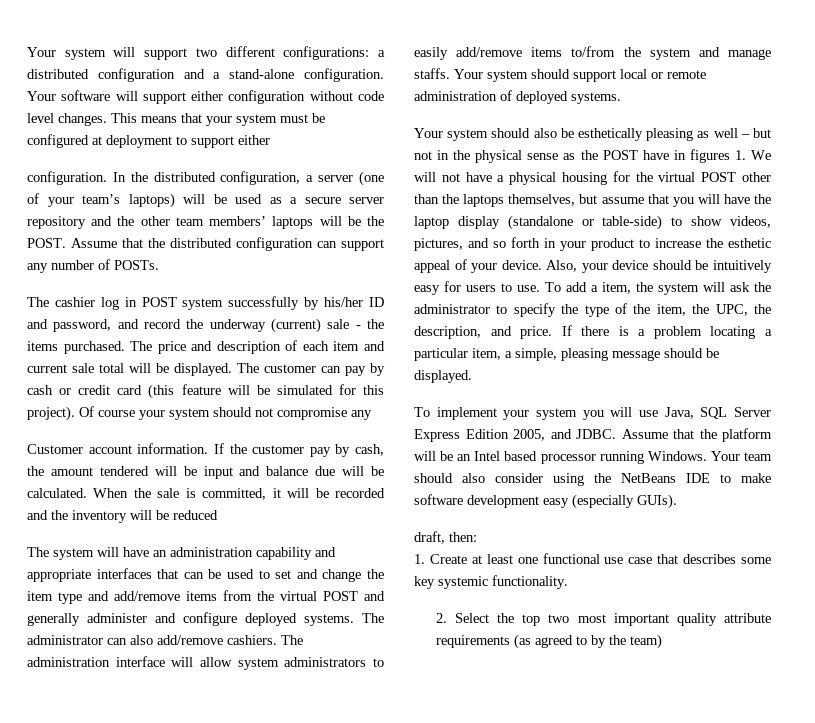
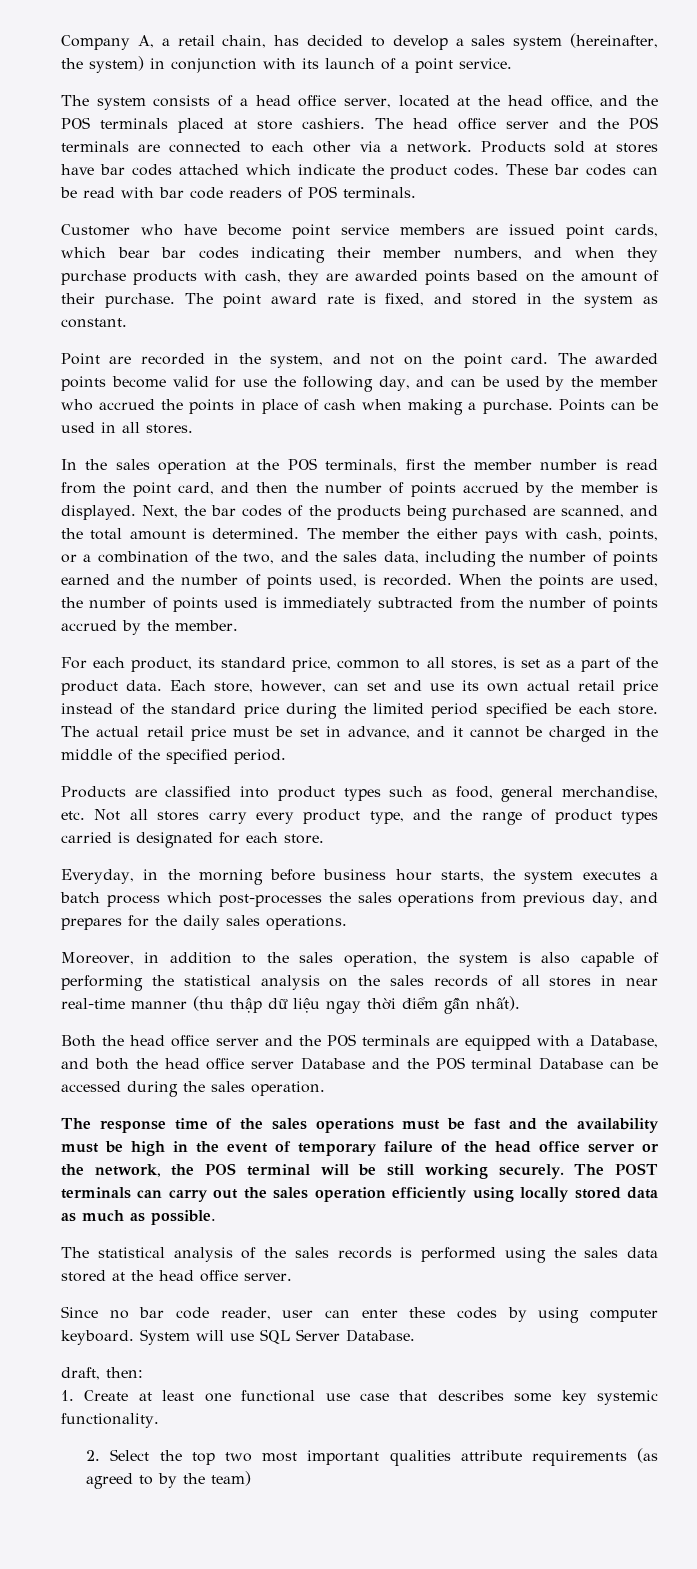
[27,46,386,60] [27,68,385,82] [27,90,384,104] [27,113,325,126] [27,134,270,148] [27,171,384,186] [27,193,384,208] [27,216,385,229] [27,237,384,251] [27,259,159,273] [27,296,385,310] [27,318,384,333] [27,340,385,354] [27,363,385,376] [27,384,384,399] [27,406,372,421] [27,443,384,457] [27,466,384,479] [27,488,386,500] [27,510,218,523] [27,547,336,560] [27,568,384,582] [27,590,385,604] [27,612,384,626] [27,635,303,645] [27,656,384,670] [414,46,771,60] [414,68,706,82] [414,90,621,104] [414,128,771,141] [414,149,771,163] [414,171,771,185] [414,194,771,207] [414,215,771,230] [414,237,771,251] [414,259,772,273] [414,281,771,295] [414,303,771,317] [414,325,772,339] [414,348,719,361] [414,370,472,383] [414,407,604,420] Your system will support two different configurations: a distributed configuration and a stand-alone configuration. Your software will support either configuration without code level changes. This means that your system must be configured at deployment to support either // configuration. In the distributed configuration, a server (one of your team’s laptops) will be used as a secure server repository and the other team members’ laptops will be the POST. Assume that the distributed configuration can support any number of POSTs. // The cashier log in POST system successfully by his/her ID and password, and record the underway (current) sale - the items purchased. The price and description of each item and current sale total will be displayed. The customer can pay by cash or credit card (this feature will be simulated for this project). Of course your system should not compromise any // Customer account information. If the customer pay by cash, the amount tendered will be input and balance due will be calculated. When the sale is committed, it will be recorded and the inventory will be reduced // The system will have an administration capability and appropriate interfaces that can be used to set and change the item type and add/remove items from the virtual POST and generally administer and configure deployed systems. The administrator can also add/remove cashiers. The administration interface will allow system administrators to easily add/remove items to/from the system and manage staffs. Your system should support local or remote administration of deployed systems. // Your system should also be esthetically pleasing as well – but not in the physical sense as the POST have in figures 1. We will not have a physical housing for the virtual POST other than the laptops themselves, but assume that you will have the laptop display (standalone or table-side) to show videos, pictures, and so forth in your product to increase the esthetic appeal of your device. Also, your device should be intuitively easy for users to use. To add a item, the system will ask the administrator to specify the type of the item, the UPC, the description, and price. If there is a problem locating a particular item, a simple, pleasing message should be displayed. // To implement your system you -> [61,33,658,50] [61,56,512,73] [61,95,658,110] [61,117,658,133] [61,141,658,153] [61,164,658,179] [60,186,416,199] [61,224,658,239] [61,247,658,263] [61,270,659,285] [61,293,658,308] [61,318,127,328] [61,353,658,368] [61,376,658,392] [61,399,658,415] [61,422,193,434] [61,458,658,474] [61,482,658,497] [61,505,658,521] [61,528,658,543] [61,551,658,567] [61,574,658,589] [61,597,658,612] [61,620,238,635] [61,657,658,672] [61,680,658,695] [61,703,658,719] [61,726,658,742] [61,749,286,764] [61,786,658,802] [61,809,658,825] [61,832,324,848] [61,869,659,885] [60,892,658,907] [61,915,347,930] [61,952,659,967] [61,975,658,991] [61,996,520,1014] [61,1034,658,1051] [61,1057,658,1070] [61,1081,325,1097] [61,1118,659,1133] [61,1141,659,1156] [61,1163,658,1179] [61,1187,658,1202] [61,1210,216,1225] [61,1247,658,1263] [61,1270,292,1282] [61,1306,659,1323] [61,1329,190,1345] Company A, a retail chain, has decided to develop a sales system (hereinafter, the system) in conjunction with its launch of a point service. // The system consists of a head office server, located at the head office, and the POS terminals placed at store cashiers. The head office server and the POS terminals are connected to each other via a network. Products sold at stores have bar codes attached which indicate the product codes. These bar codes can be read with bar code readers of POS terminals. // Customer who have become point service members are issued point cards, which bear bar codes indicating their member numbers, and when they purchase products with cash, they are awarded points based on the amount of their purchase. The point award rate is fixed, and stored in the system as constant. // Point are recorded in the system, and not on the point card. The awarded points become valid for use the following day, and can be used by the member who accrued the points in place of cash when making a purchase. Points can be used in all stores. // In the sales operation at the POS terminals, first the member number is read from the point card, and then the number of points accrued by the member is displayed. Next, the bar codes of the products being purchased are scanned, and the total amount is determined. The member the either pays with cash, points, or a combination of the two, and the sales data, including the number of points earned and the number of points used, is recorded. When the points are used, the number of points used is immediately subtracted from the number of points accrued by the member. // For each product, its standard price, common to all stores, is set as a part of the product data. Each store, however, can set and use its own actual retail price instead of the standard price during the limited period specified be each store. The actual retail price must be set in advance, and it cannot be charged in the middle of the specified period. // Products are classified into product types such as food, general merchandise, etc. Not all stores carry every product type, and the range of product types carried is designated for each store. // Everyday, in the morning before business hour starts, the system executes a batch process which post-processes the sales operations from previous day, and prepares for the daily sales operations. // Moreover, in addition to the sales operation, the system is also capable of performing the statistical analysis on the sales records of all stores in near real-time manner (thu thập dữ liệu ngay thời điểm gần nhất). // Both the head office server and the POS terminals are equipped with a Database, and both the head office server Database and the POS terminal Database can be accessed during the sales operation. // The response time of the sales operations must be fast and the availability must be high in the event of temporary failure of the head office server or the network, the POS terminal will be still working securely. The POST terminals can carry out the sales operation efficiently using locally stored data as much as possible. // The statistical analysis of the sales records is performed using the sales data stored at the head office server. // Since no bar code reader, user can enter these codes by using computer keyboard. System
[664,407,694,419] Java, -> (254, 1337) none
[414,428,772,442] [414,451,772,464] [414,473,771,486] [414,494,677,509] Express Edition 2005, and JDBC. Assume that the platform will be an Intel based processor running Windows. Your team should also consider using the NetBeans IDE to make software development easy (especially GUIs). -> [346,1329,415,1342] Database.
[676,613,717,626] quality -> [389,1450,451,1466] qualities

